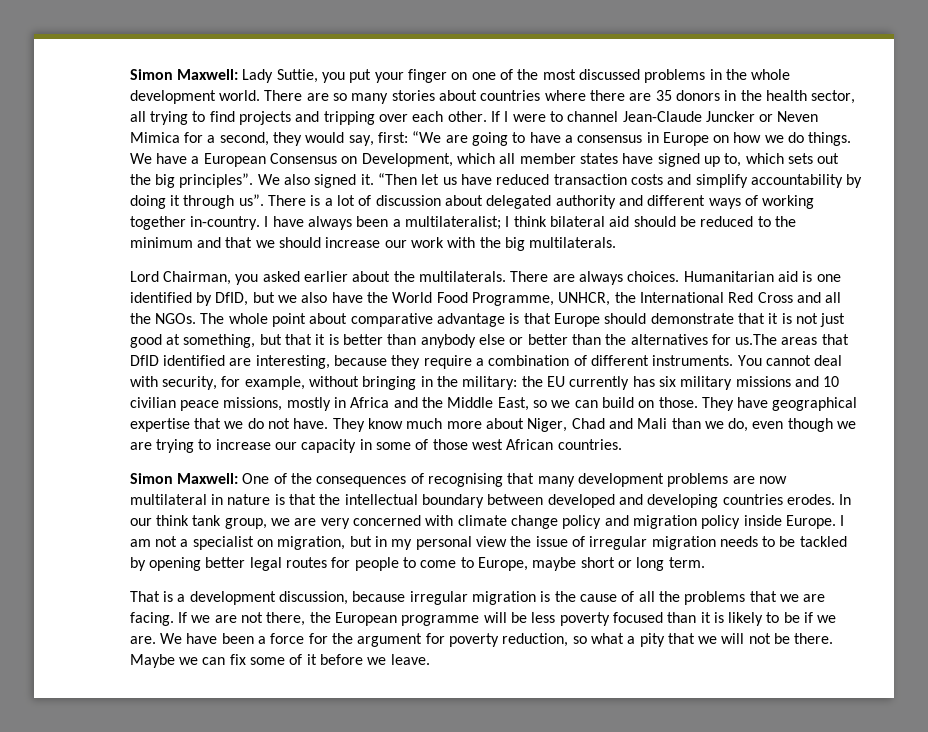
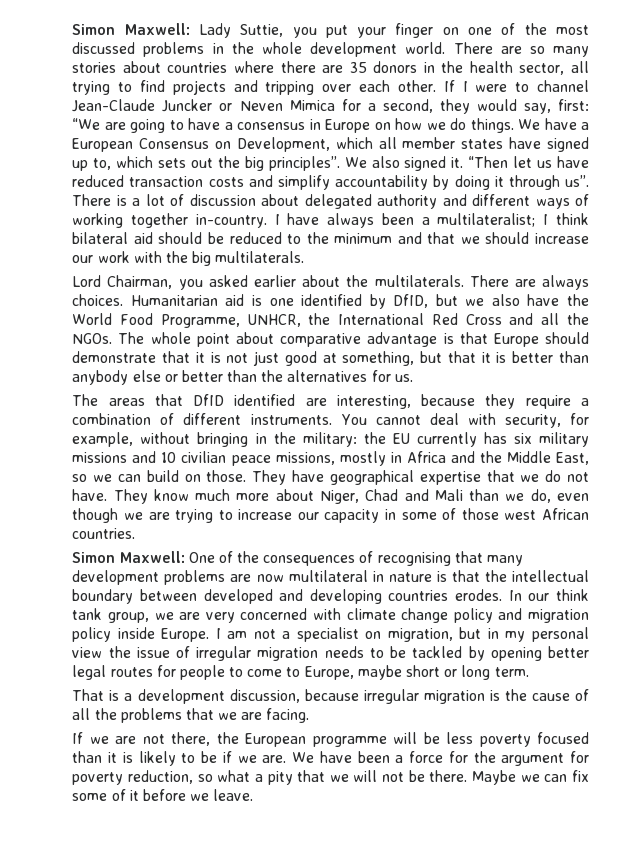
[735,334,778,345] us.The -> [394,374,413,382] [72,394,99,406] us. // The
(174, 619) none -> (310, 715) //

